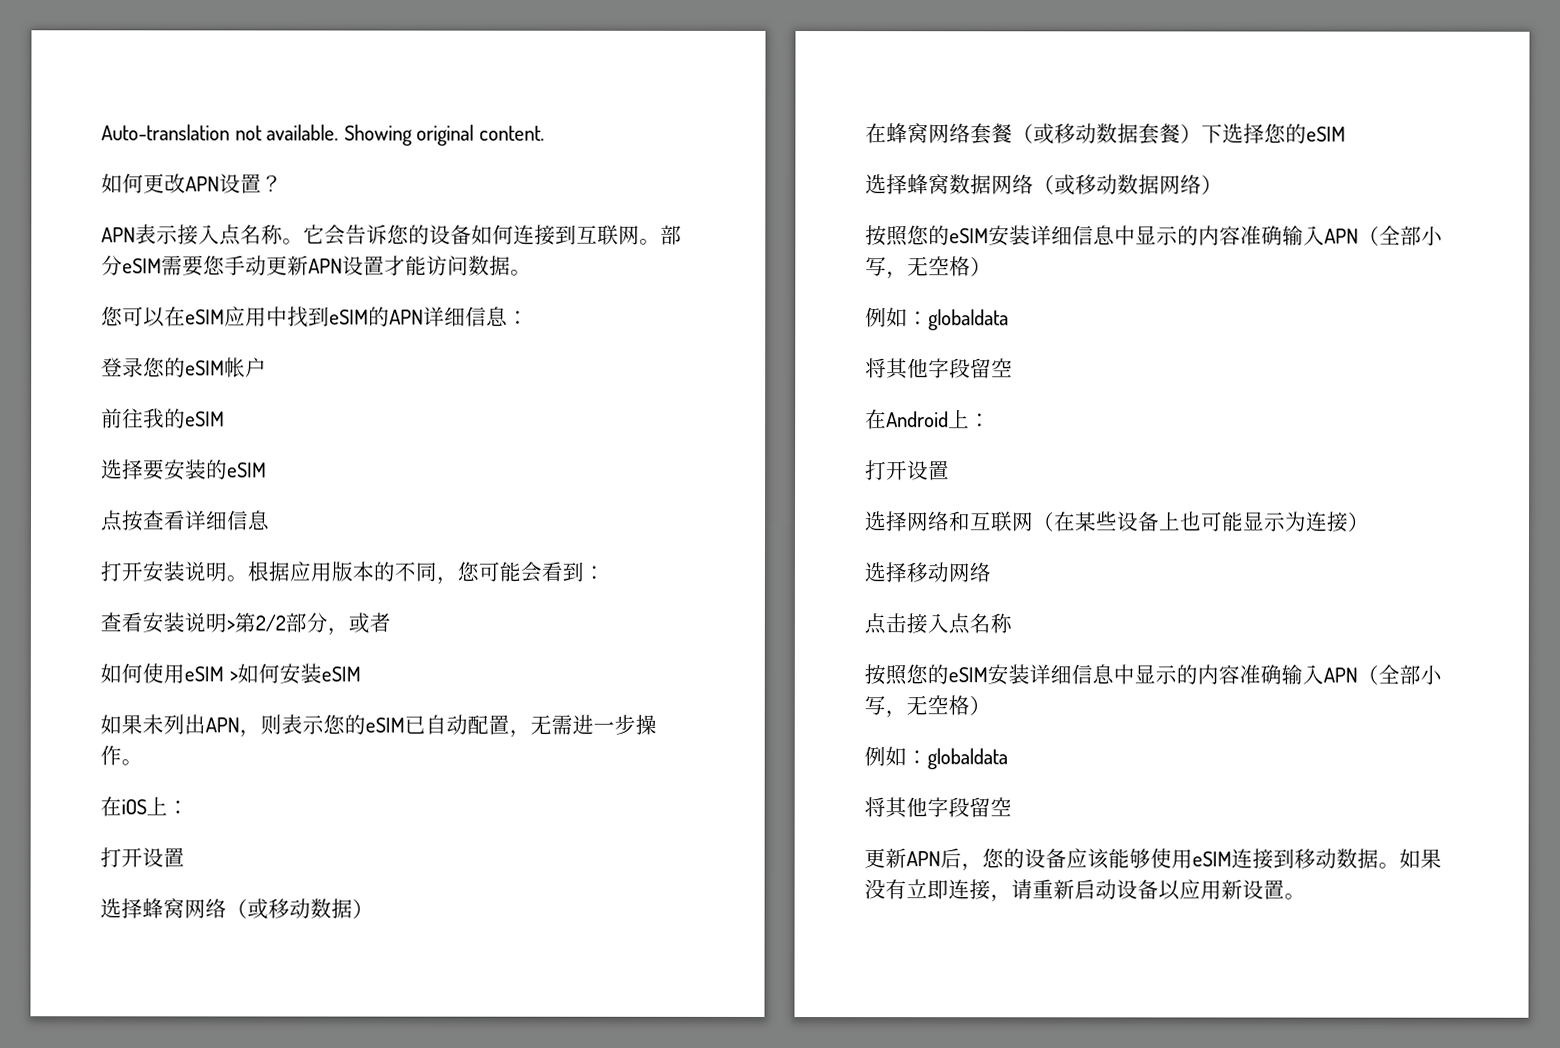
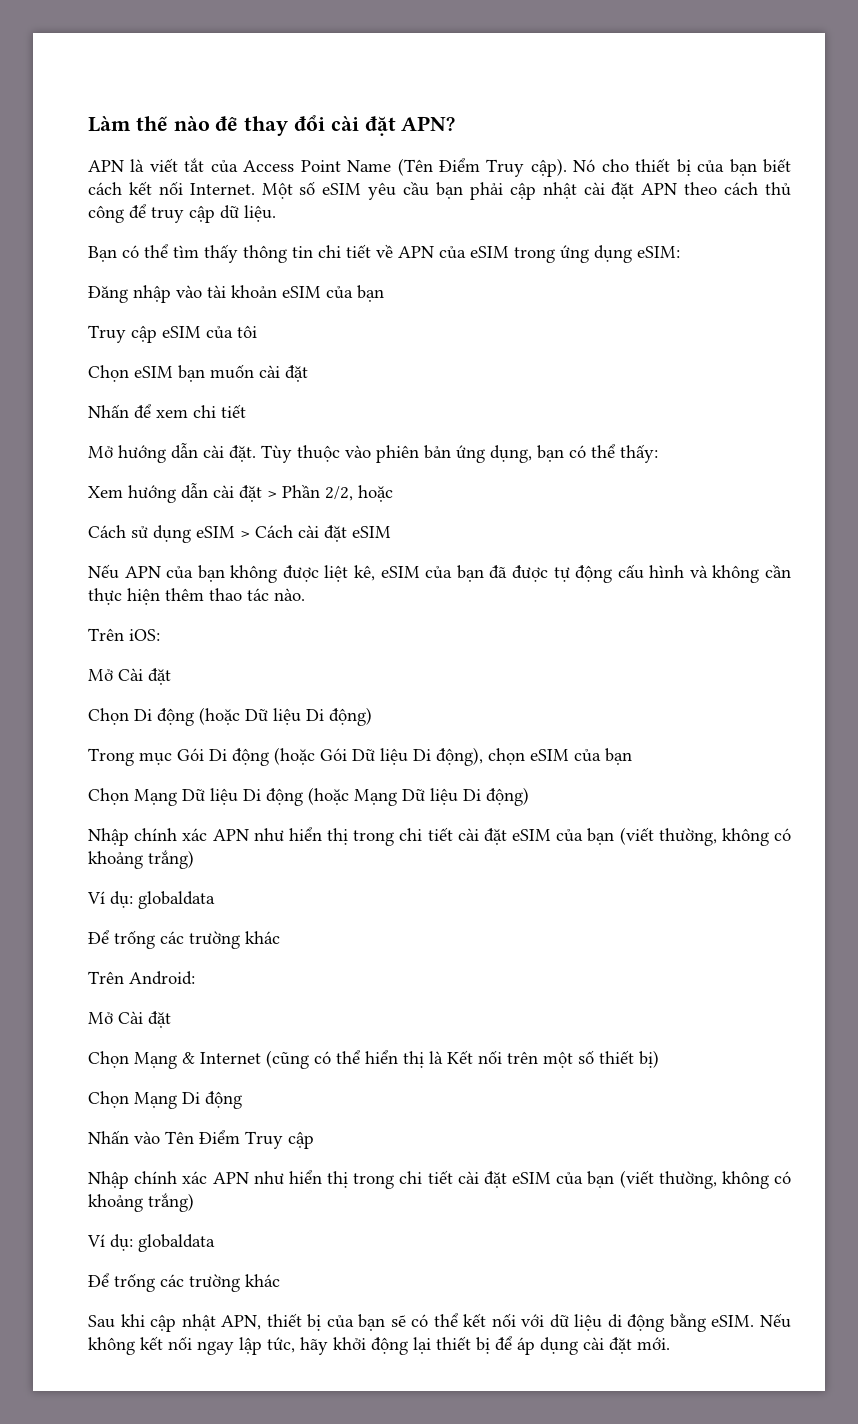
[101,124,545,146] [101,173,283,194] [101,224,682,246] [101,255,532,277] [101,306,529,328] [101,357,267,378] [101,408,225,429] [101,459,267,481] [100,510,270,532] [100,561,605,585] [100,612,391,636] [100,663,361,685] [100,714,657,738] [100,745,143,766] [100,796,189,817] [100,847,185,868] [100,898,374,920] [865,123,1346,145] [865,174,1223,196] [865,225,1443,247] [865,256,992,280] [865,307,1009,331] [865,358,1013,380] [865,409,991,430] [865,460,950,481] [864,511,1370,533] [864,562,991,583] [864,613,1012,635] [864,664,1442,686] [864,695,991,719] [864,746,1008,770] [864,797,1012,819] [864,848,1442,872] [864,879,1306,903] Auto-translation not available. Showing original content. // 如何更改APN设置？ // APN表示接入点名称。它会告诉您的设备如何连接到互联网。部分eSIM需要您手动更新APN设置才能访问数据。 // 您可以在eSIM应用中找到eSIM的APN详细信息： // 登录您的eSIM帐户 // 前往我的eSIM // 选择要安装的eSIM // 点按查看详细信息 // 打开安装说明。根据应用版本的不同，您可能会看到： // 查看安装说明>第2/2部分，或者 // 如何使用eSIM >如何安装eSIM // 如果未列出APN，则表示您的eSIM已自动配置，无需进一步操作。 // 在iOS上： // 打开设置 // 选择蜂窝网络（或移动数据） // 在蜂窝网络套餐（或移动数据套餐）下选择您的eSIM // 选择蜂窝数据网络（或移动数据网络） // 按照您的eSIM安装详细信息中显示的内容准确输入APN（全部小写，无空格） // 例如：globaldata // 将其他字段留空 // 在Android上： // 打开设置 // 选择网络和互联网（在某些设备上也可能显示为连接） // 选择移动网络 // 点击接入点名称 // 按照您的eSIM安装详细信息中显示的内容准确输入APN（全部小写，无空格） // 例如：globaldata // 将其他字段留空 // 更新APN后，您的设备应该能够使用eSIM连接到移动数据。如果没有立即连接，请重新启动设备以应用新设置。 -> [88,115,456,136] [88,158,792,177] [88,181,792,200] [88,204,276,223] [88,244,680,263] [88,285,384,303] [88,325,257,343] [88,364,308,382] [88,404,246,419] [88,443,658,463] [88,483,393,503] [88,525,391,543] [88,564,791,583] [88,588,305,605] [88,628,160,641] [88,668,171,685] [88,707,372,726] [88,747,632,766] [88,787,529,806] [88,827,791,846] [88,850,194,869] [87,891,215,909] [88,930,280,949] [88,971,195,985] [88,1011,171,1028] [88,1050,659,1069] [88,1091,242,1109] [88,1130,314,1149] [88,1170,791,1189] [88,1193,194,1212] [87,1234,215,1252] [88,1273,280,1292] [88,1313,791,1332] [88,1336,670,1355] Làm thế nào để thay đổi cài đặt APN? // APN là viết tắt của Access Point Name (Tên Điểm Truy cập). Nó cho thiết bị của bạn biết cách kết nối Internet. Một số eSIM yêu cầu bạn phải cập nhật cài đặt APN theo cách thủ công để truy cập dữ liệu. // Bạn có thể tìm thấy thông tin chi tiết về APN của eSIM trong ứng dụng eSIM: // Đăng nhập vào tài khoản eSIM của bạn // Truy cập eSIM của tôi // Chọn eSIM bạn muốn cài đặt // Nhấn để xem chi tiết // Mở hướng dẫn cài đặt. Tùy thuộc vào phiên bản ứng dụng, bạn có thể thấy: // Xem hướng dẫn cài đặt > Phần 2/2, hoặc // Cách sử dụng eSIM > Cách cài đặt eSIM // Nếu APN của bạn không được liệt kê, eSIM của bạn đã được tự động cấu hình và không cần thực hiện thêm thao tác nào. // Trên iOS: // Mở Cài đặt // Chọn Di động (hoặc Dữ liệu Di động) // Trong mục Gói Di động (hoặc Gói Dữ liệu Di động), chọn eSIM của bạn // Chọn Mạng Dữ liệu Di động (hoặc Mạng Dữ liệu Di động) // Nhập chính xác APN như hiển thị trong chi tiết cài đặt eSIM của bạn (viết thường, không có khoảng trắng) // Ví dụ: globaldata // Để trống các trường khác // Trên Android: // Mở Cài đặt // Chọn Mạng & Internet (cũng có thể hiển thị là Kết nối trên một số thiết bị) // Chọn Mạng Di động // Nhấn vào Tên Điểm Truy cập // Nhập chính xác APN như hiển thị trong chi tiết cài đặt eSIM của bạn (viết thường, không có khoảng trắng) // Ví dụ: globaldata // Để trống các trường khác // Sau khi cập nhật APN, thiết bị của bạn sẽ có thể kết nối với dữ liệu di động bằng eSIM. Nếu không kết nối ngay lập tức, hãy khởi động lại thiết bị để áp dụng cài đặt mới.

